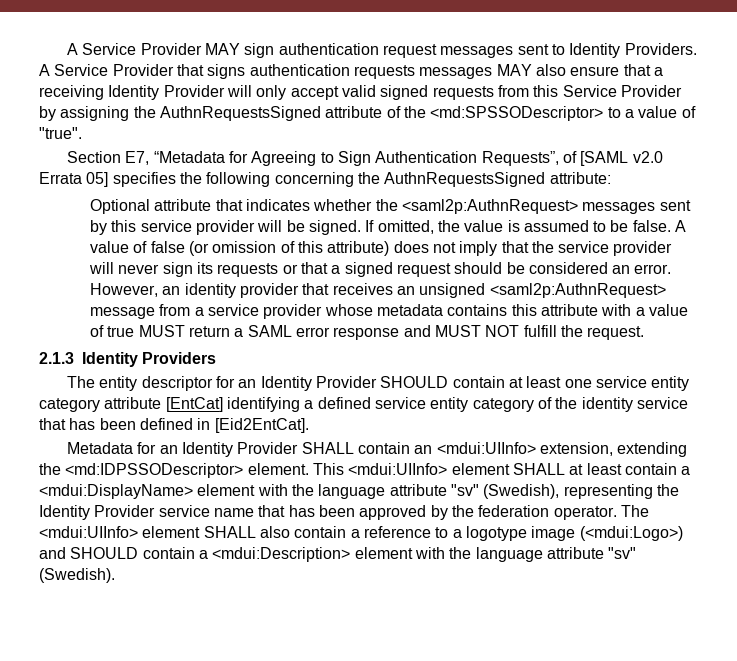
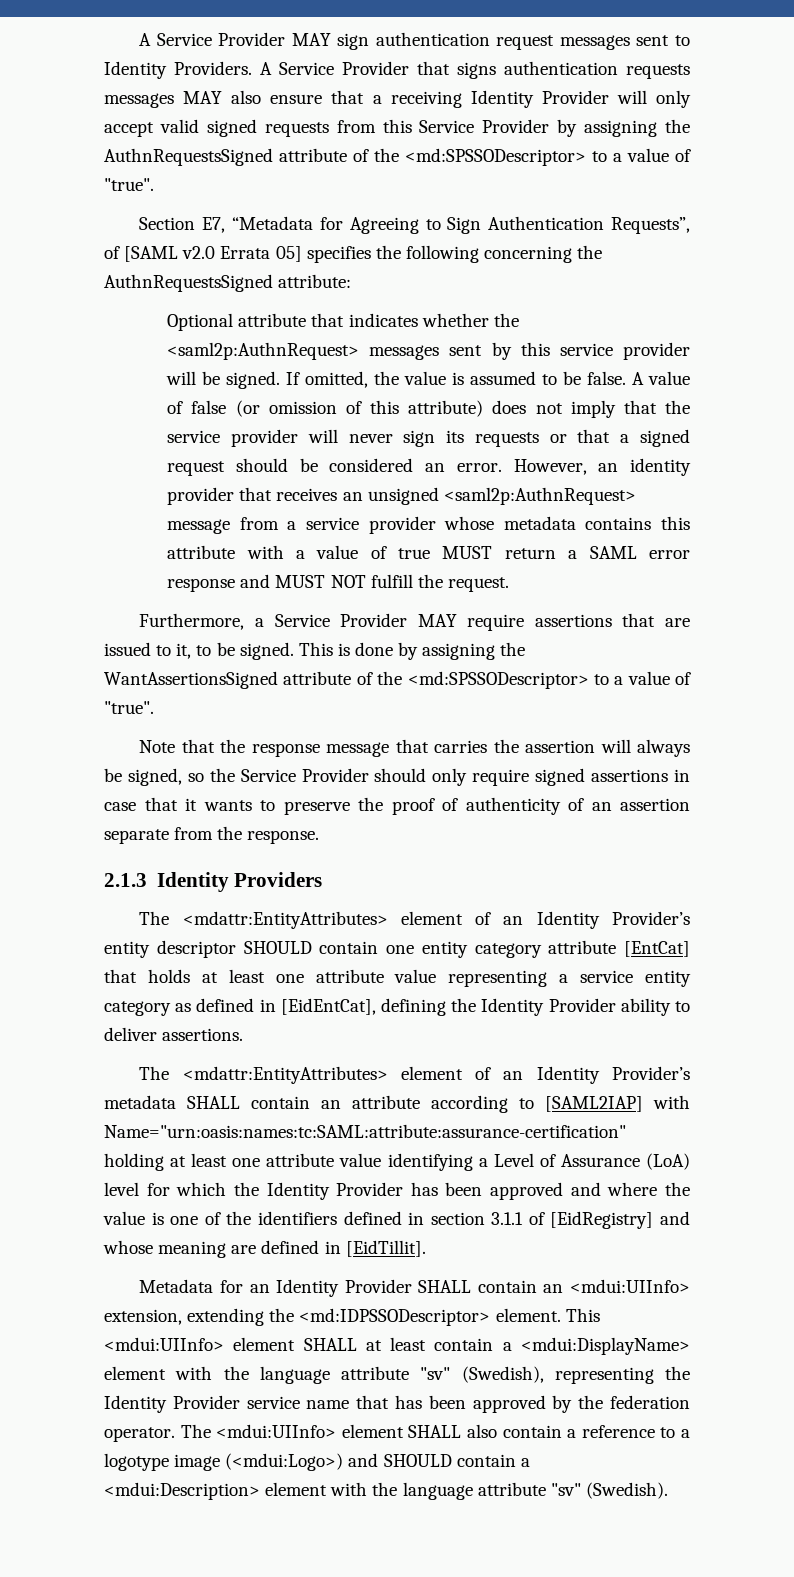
[39,352,217,367] [67,376,690,391] [39,397,688,412] [39,418,309,433] 2.1.3 Identity Providers // The entity descriptor for an Identity Provider SHOULD contain at least one service entity category attribute [EntCat] identifying a defined service entity category of the identity service that has been defined in [Eid2EntCat]. -> [139,613,690,631] [104,642,526,660] [104,671,691,689] [104,701,154,714] [139,739,691,757] [104,768,690,786] [104,797,690,815] [104,826,320,844] [104,872,323,892] [139,911,691,929] [104,940,690,958] [104,969,691,987] [104,998,691,1016] [104,1027,244,1041] [139,1066,691,1084] [104,1095,690,1113] [104,1124,626,1138] [104,1153,691,1171] [104,1182,690,1200] [103,1211,690,1229] [103,1240,426,1258] Furthermore, a Service Provider MAY require assertions that are issued to it, to be signed. This is done by assigning the WantAssertionsSigned attribute of the <md:SPSSODescriptor> to a value of "true". // Note that the response message that carries the assertion will always be signed, so the Service Provider should only require signed assertions in case that it wants to preserve the proof of authenticity of an assertion separate from the response. // 2.1.3 Identity Providers // The <mdattr:EntityAttributes> element of an Identity Provider’s entity descriptor SHOULD contain one entity category attribute [EntCat] that holds at least one attribute value representing a service entity category as defined in [EidEntCat], defining the Identity Provider ability to deliver assertions. // The <mdattr:EntityAttributes> element of an Identity Provider’s metadata SHALL contain an attribute according to [SAML2IAP] with Name="urn:oasis:names:tc:SAML:attribute:assurance-certification" holding at least one attribute value identifying a Level of Assurance (LoA) level for which the Identity Provider has been approved and where the value is one of the identifiers defined in section 3.1.1 of [EidRegistry] and whose meaning are defined in [EidTillit].

